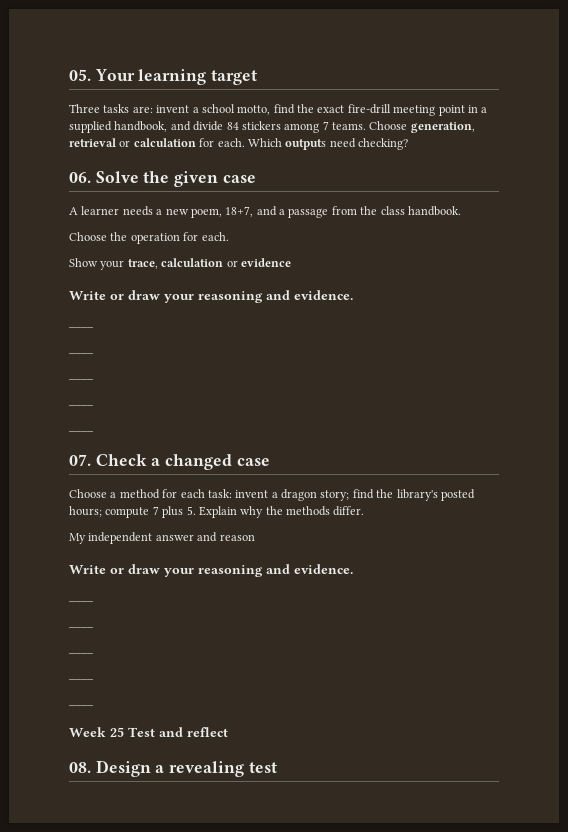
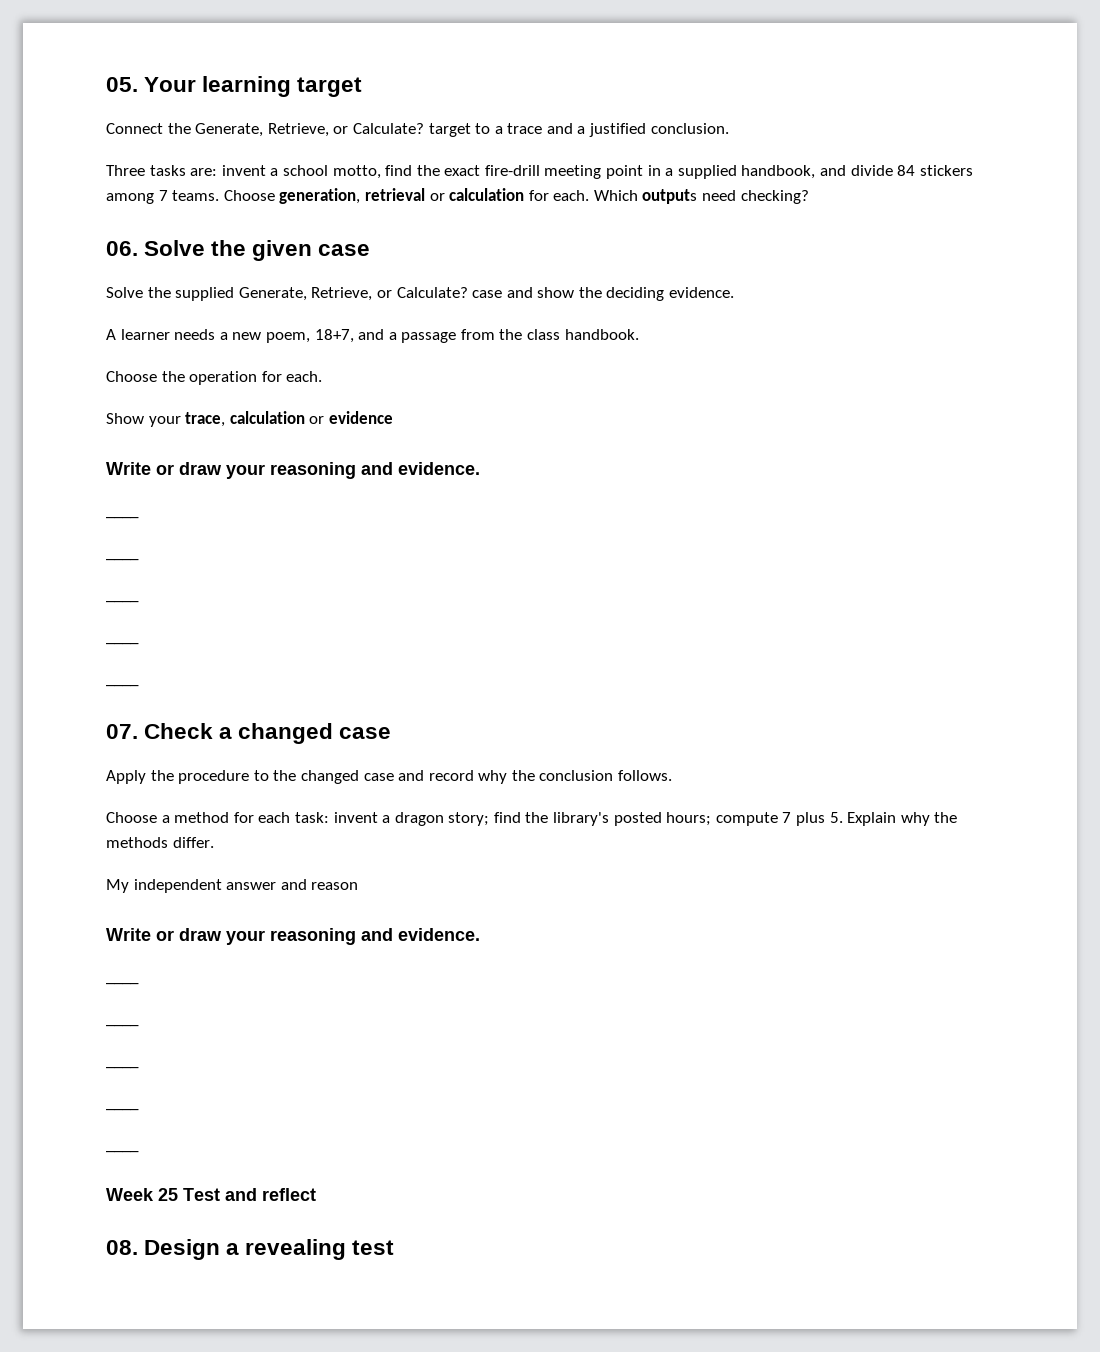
(258, 77) none -> [106,123,729,137] // Connect the Generate, Retrieve, or Calculate? target to a trace and a justified conclusion.
(256, 179) none -> [106,287,735,301] // Solve the supplied Generate, Retrieve, or Calculate? case and show the deciding evidence.
(270, 462) none -> [106,770,673,784] // Apply the procedure to the changed case and record why the conclusion follows.

